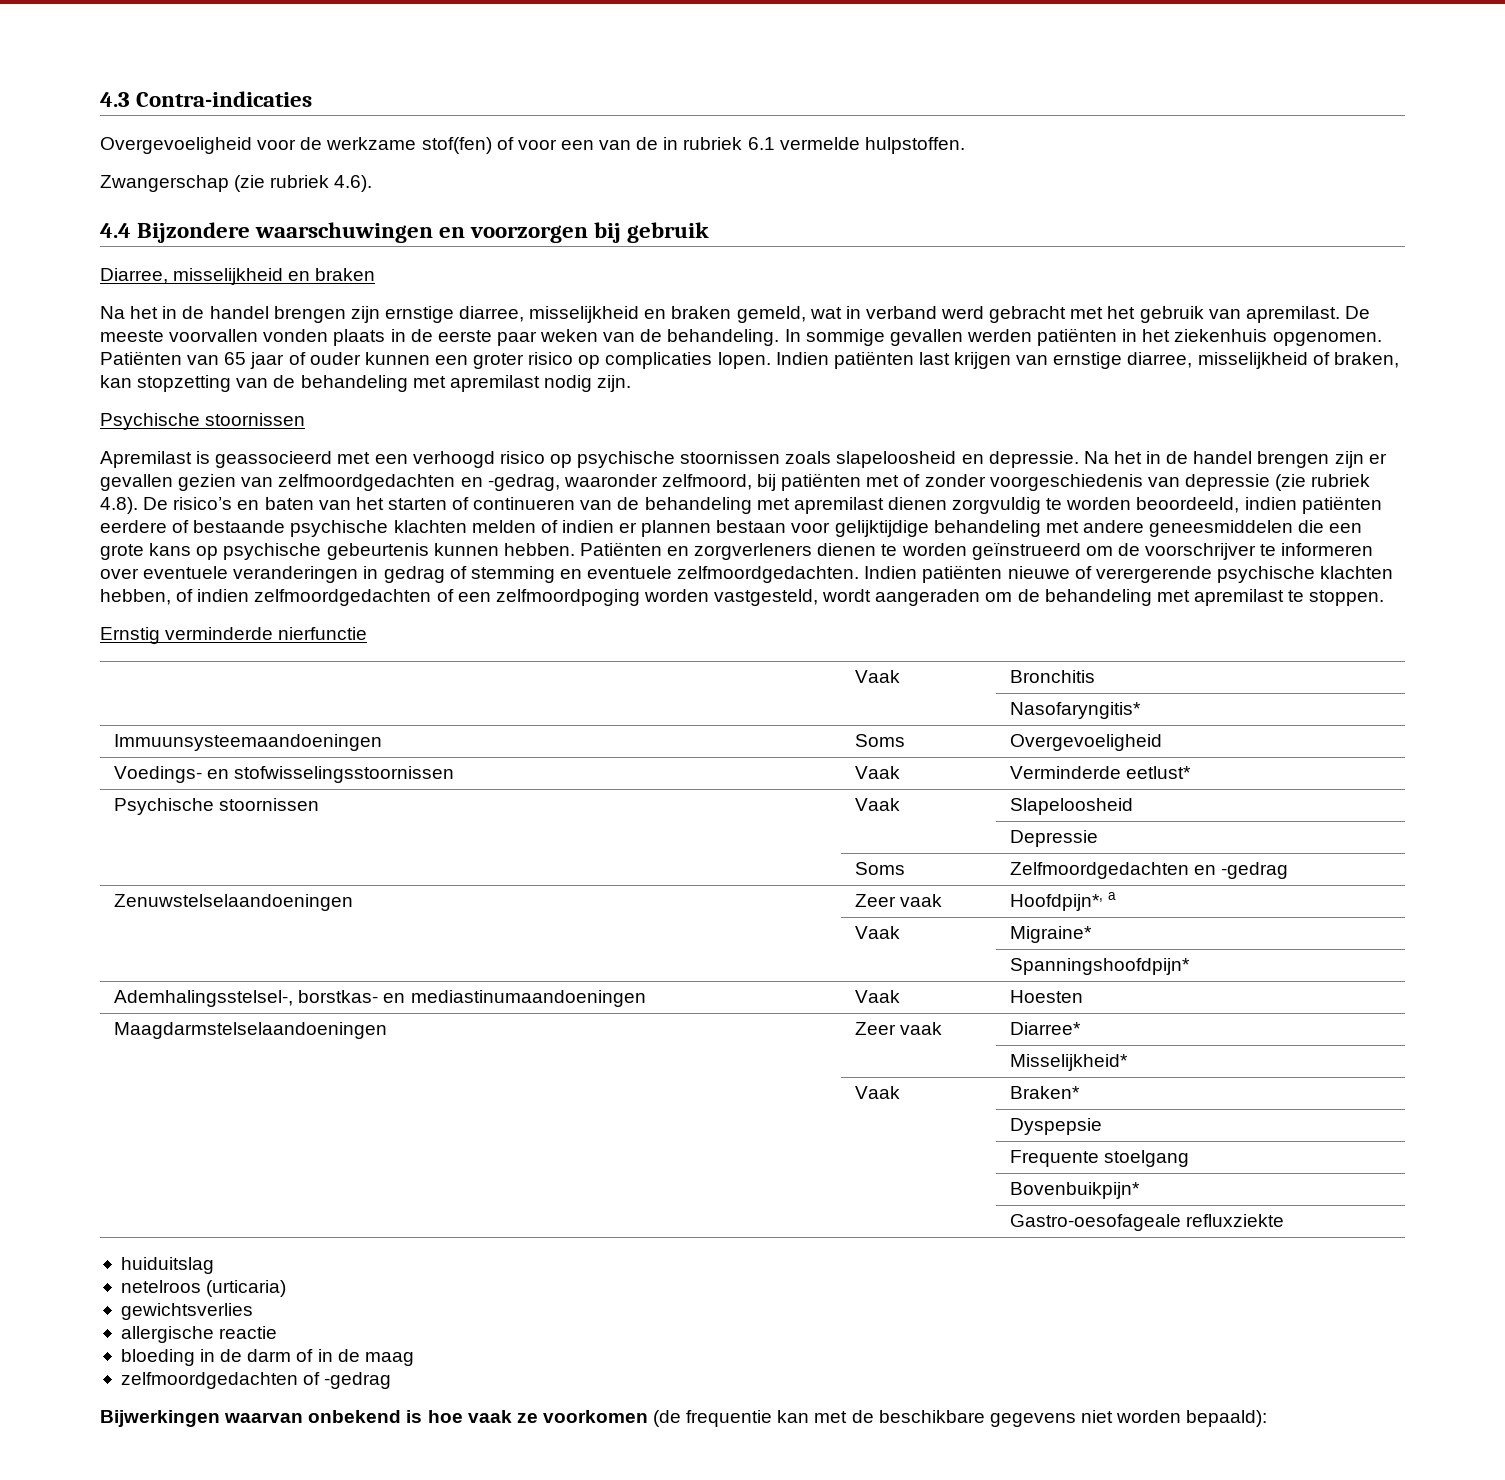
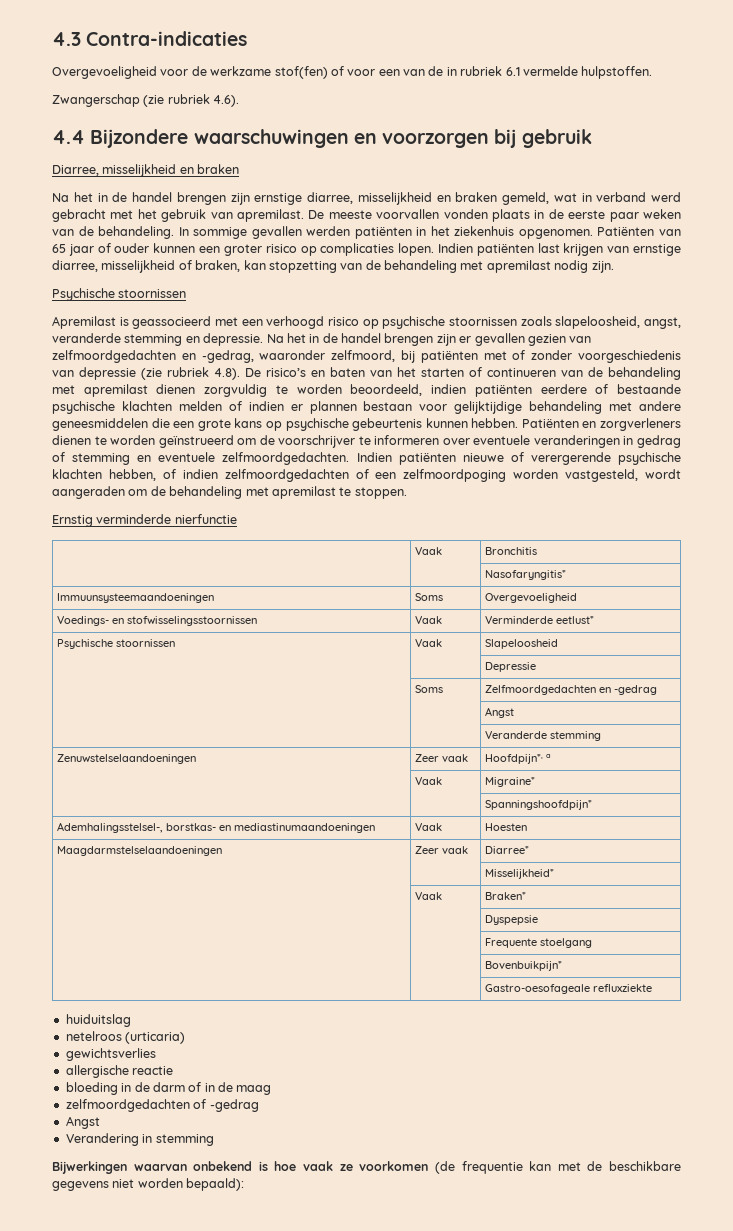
[836,451,957,468] slapeloosheid -> [555,316,682,329] [52,333,183,346] slapeloosheid, angst, veranderde stemming
(1289, 870) none -> [485,707,515,718] [485,731,602,741] // | | Angst // | | Veranderde stemming
(392, 1380) none -> [65,1116,100,1129] [65,1133,214,1146] // Angst // Verandering in stemming

